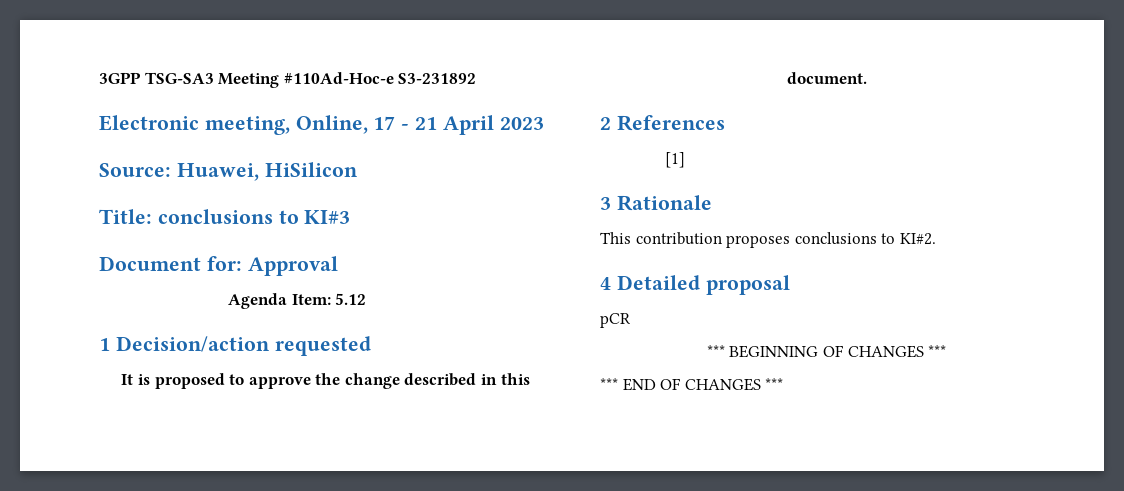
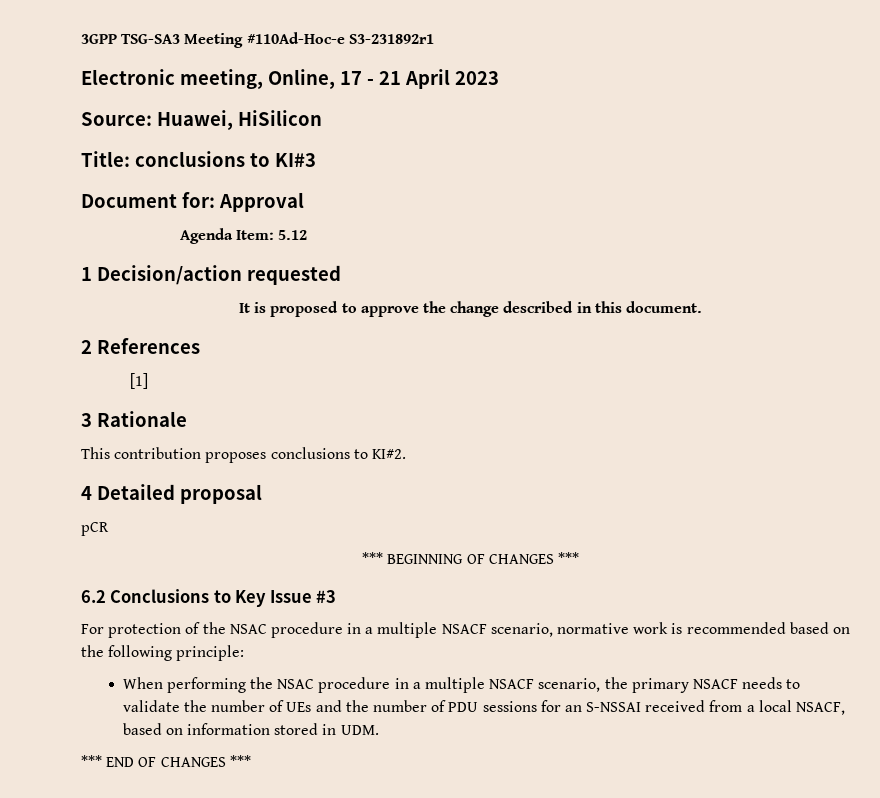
[398,73,477,84] S3-231892 -> [348,34,434,44] S3-231892r1
(947, 351) none -> [81,589,337,607] [81,622,850,638] [81,645,245,661] [122,677,801,693] [122,700,846,715] [122,723,379,735] // 6.2 Conclusions to Key Issue #3 // For protection of the NSAC procedure in a multiple NSACF scenario, normative work is recommended based on the following principle: // When performing the NSAC procedure in a multiple NSACF scenario, the primary NSACF needs to validate the number of UEs and the number of PDU sessions for an S-NSSAI received from a local NSACF, based on information stored in UDM.

